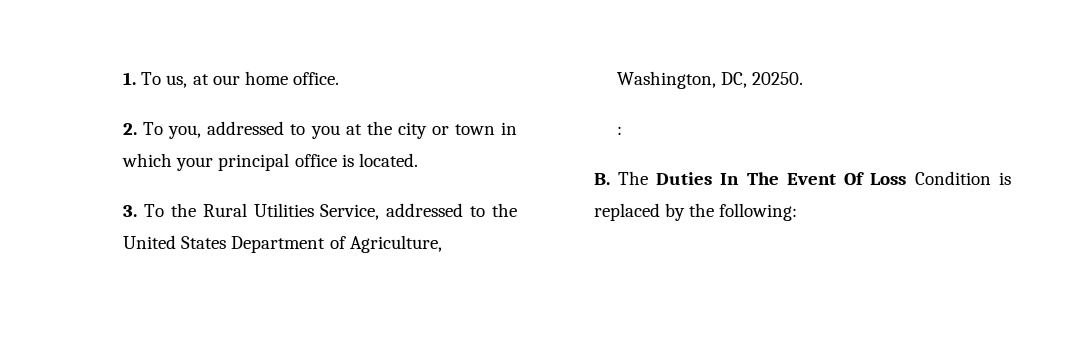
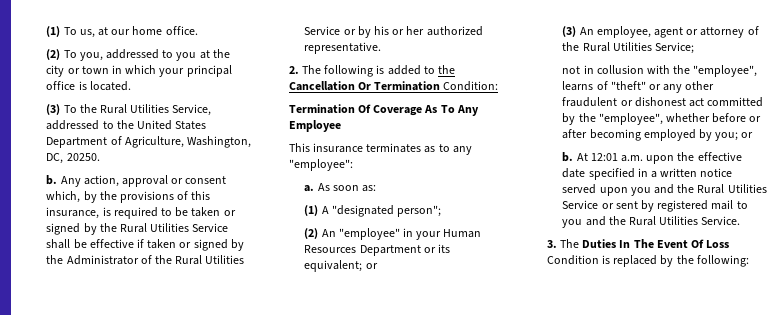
[123,72,137,85] 1. -> [46,26,61,37] (1)
[123,123,138,135] 2. -> [46,49,61,60] (2)
[123,205,138,217] 3. -> [46,104,61,115] (3)
[617,126,623,135] [593,173,610,185] : // B. -> [46,175,227,187] [46,191,211,203] [46,207,236,219] [46,223,229,235] [46,239,244,251] [46,255,245,265] [304,26,483,38] [304,42,382,54] [288,65,456,77] [288,81,499,91] [288,104,479,116] [288,120,341,132] [288,143,472,155] [288,159,353,171] [304,183,376,192] [304,205,441,217] [304,228,482,240] [304,244,450,256] [304,260,378,272] [562,26,759,38] [562,42,694,54] [562,65,758,77] [562,81,715,93] [562,97,764,107] [562,113,762,125] [562,129,754,141] [562,152,742,164] [562,168,733,180] [562,184,767,196] [562,200,748,212] [562,216,741,228] [546,240,557,248] b. Any action, approval or consent which, by the provisions of this insurance, is required to be taken or signed by the Rural Utilities Service shall be effective if taken or signed by the Administrator of the Rural Utilities Service or by his or her authorized representative. // 2. The following is added to the Cancellation Or Termination Condition: // Termination Of Coverage As To Any Employee // This insurance terminates as to any "employee": // a. As soon as: // (1) A "designated person"; // (2) An "employee" in your Human Resources Department or its equivalent; or // (3) An employee, agent or attorney of the Rural Utilities Service; // not in collusion with the "employee", learns of "theft" or any other fraudulent or dishonest act committed by the "employee", whether before or after becoming employed by you; or // b. At 12:01 a.m. upon the effective date specified in a written notice served upon you and the Rural Utilities Service or sent by registered mail to you and the Rural Utilities Service. // 3.

